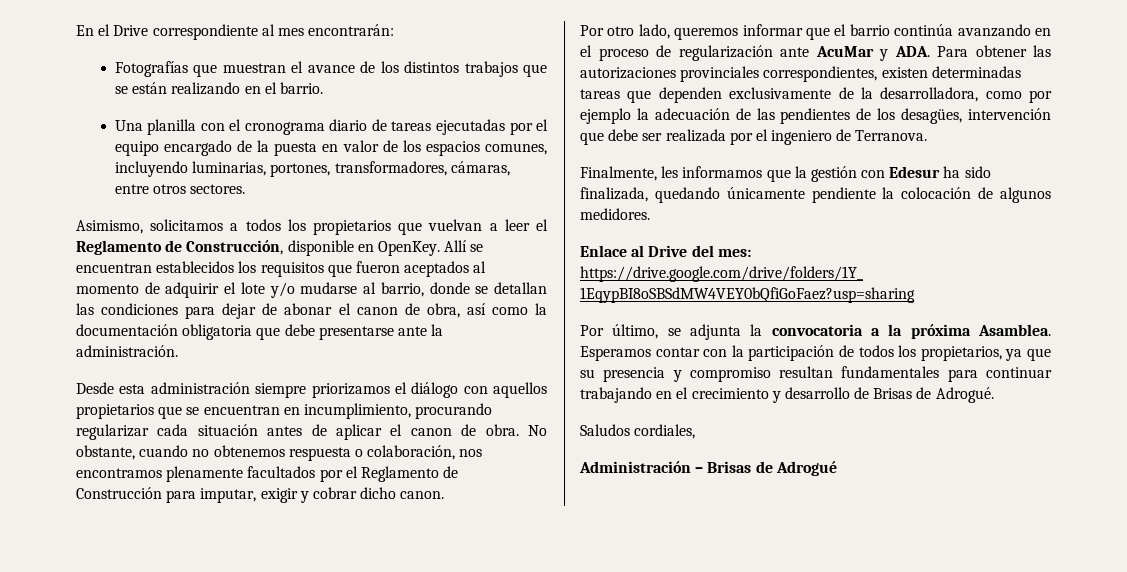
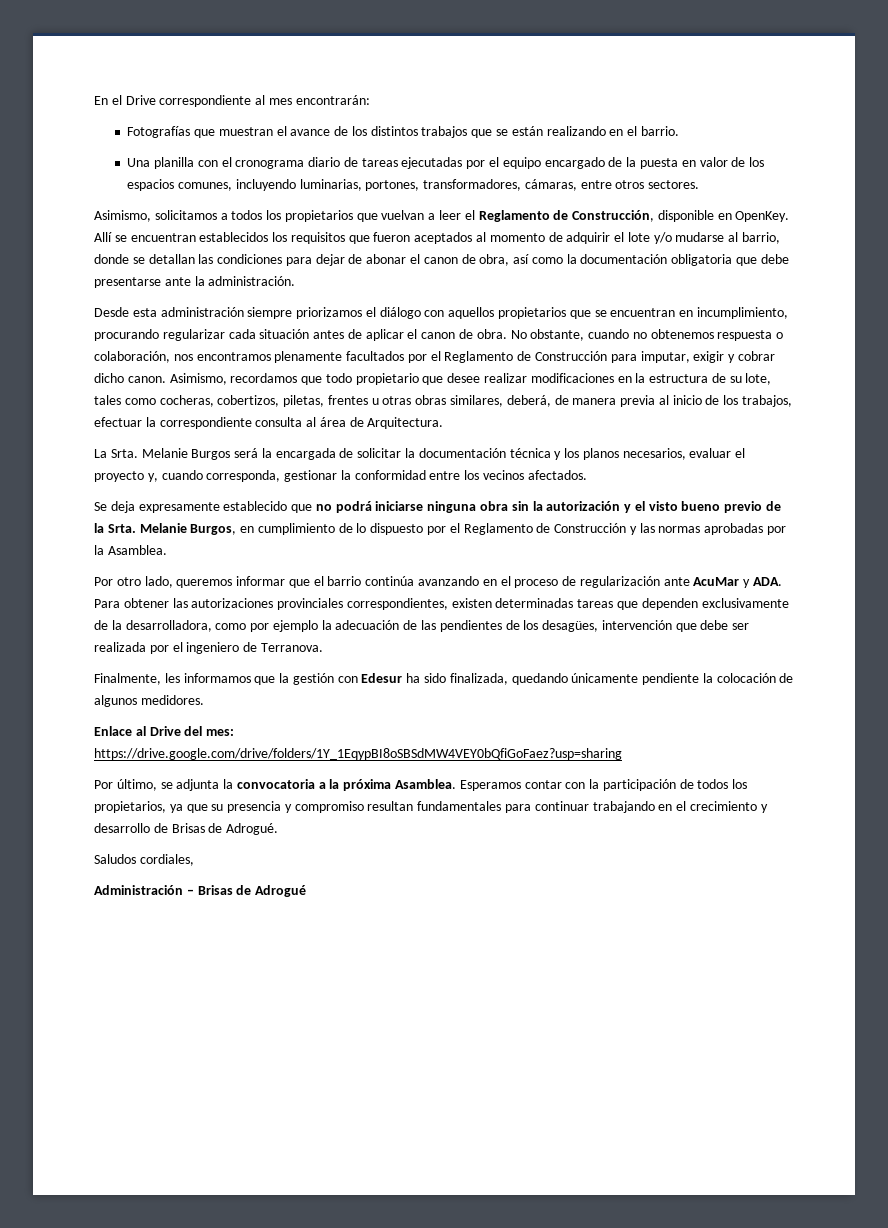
(445, 495) none -> [169,373,772,385] [94,395,793,407] [94,417,444,429] [94,448,746,460] [94,470,587,482] [94,501,782,513] [94,523,787,535] [94,545,167,555] Asimismo, recordamos que todo propietario que desee realizar modificaciones en la estructura de su lote, tales como cocheras, cobertizos, piletas, frentes u otras obras similares, deberá, de manera previa al inicio de los trabajos, efectuar la correspondiente consulta al área de Arquitectura. // La Srta. Melanie Burgos será la encargada de solicitar la documentación técnica y los planos necesarios, evaluar el proyecto y, cuando corresponda, gestionar la conformidad entre los vecinos afectados. // Se deja expresamente establecido que no podrá iniciarse ninguna obra sin la autorización y el visto bueno previo de la Srta. Melanie Burgos, en cumplimiento de lo dispuesto por el Reglamento de Construcción y las normas aprobadas por la Asamblea.

